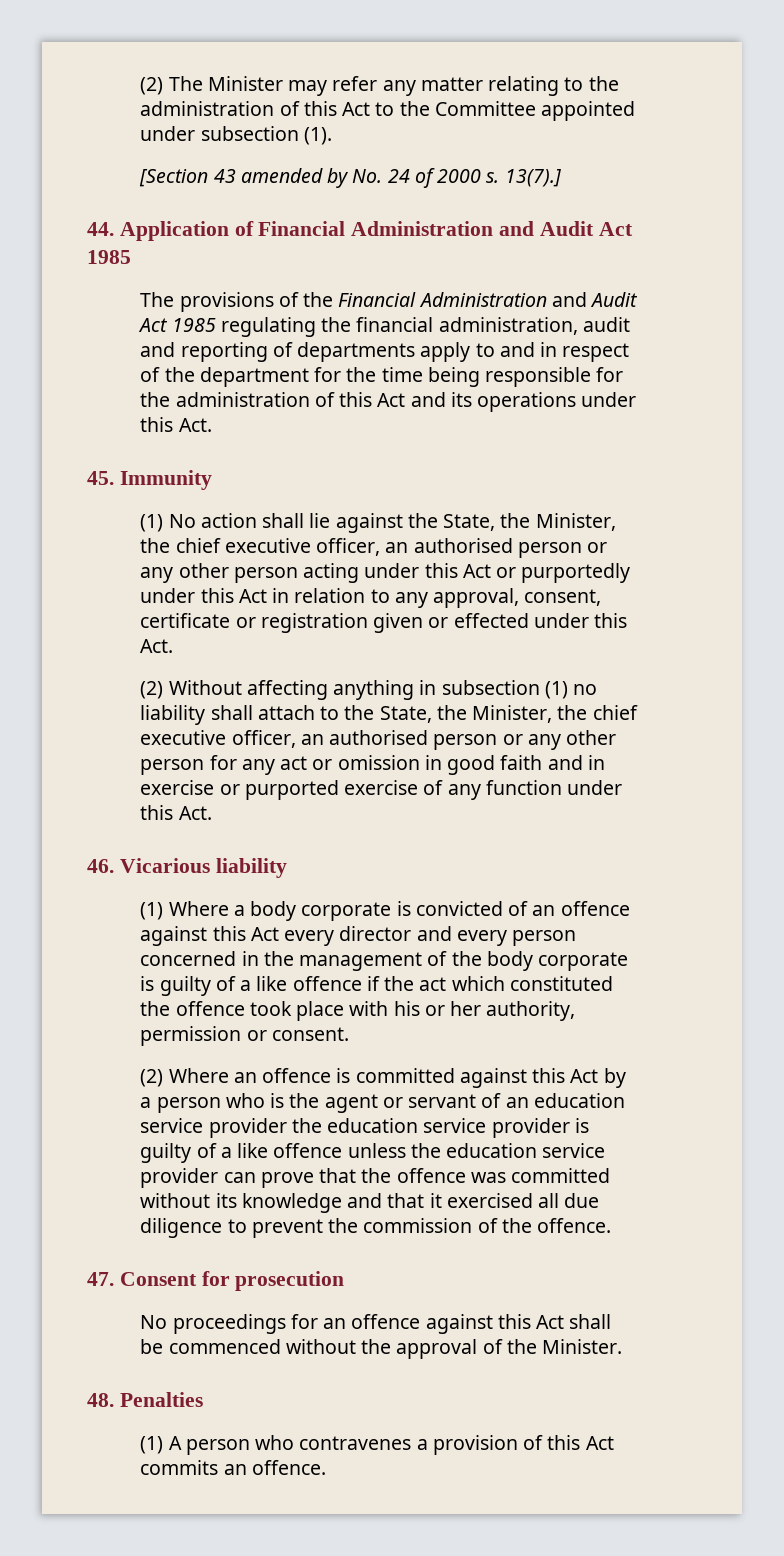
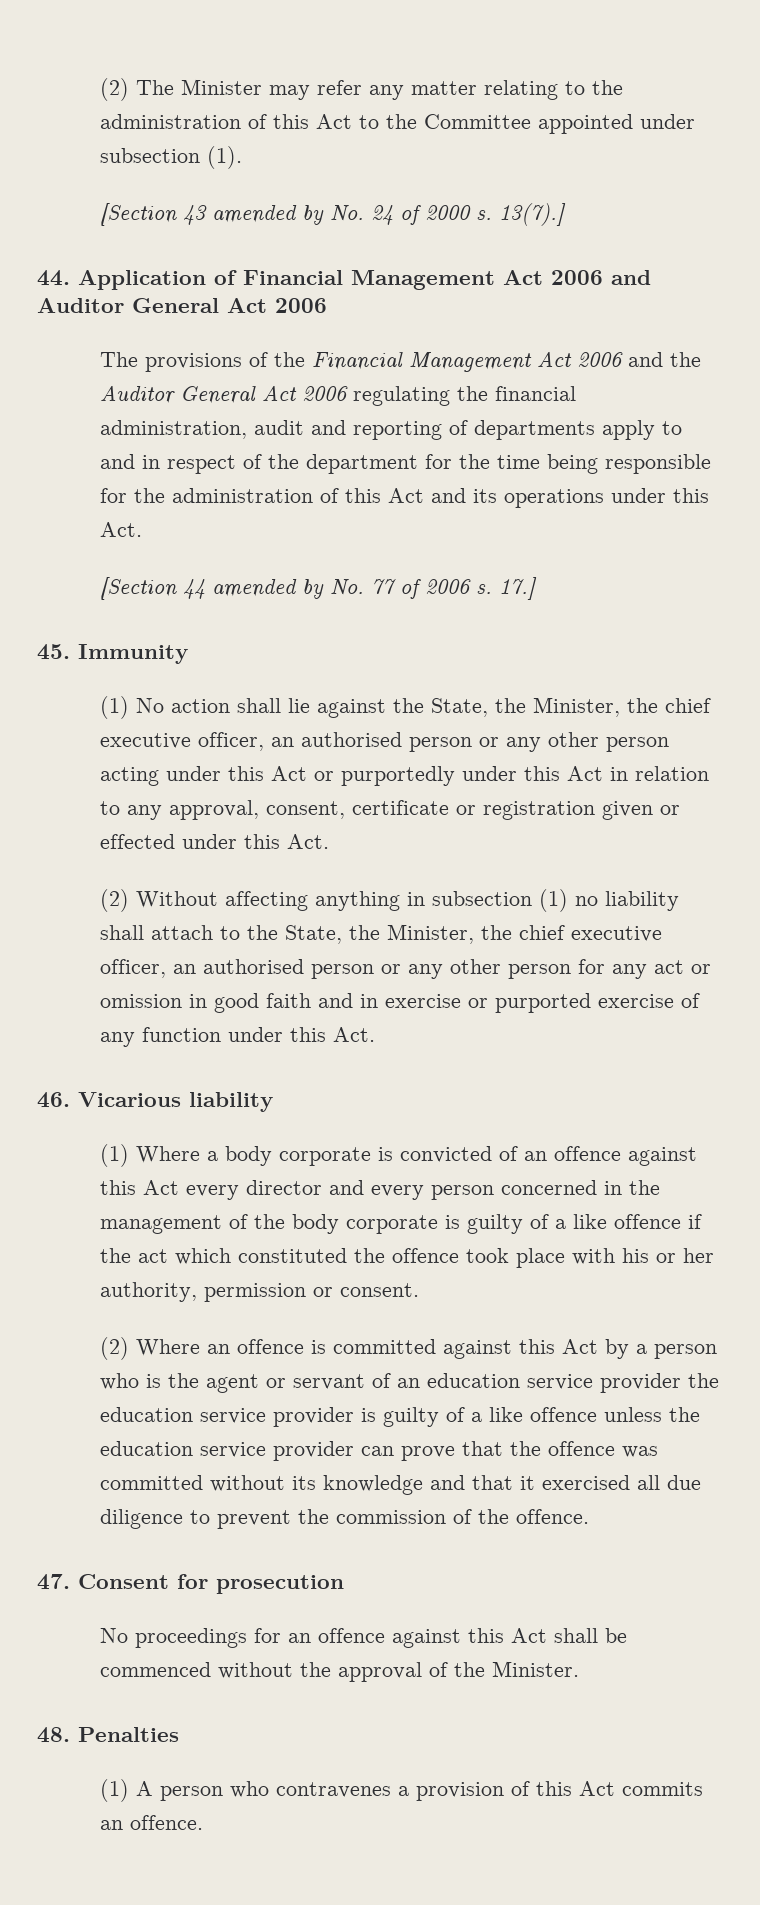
[351,221,633,236] [87,250,131,264] Administration and Audit Act 1985 -> [351,270,651,290] [37,298,327,313] Management Act 2006 and Auditor General Act 2006
[418,292,639,307] [138,318,216,332] Administration and Audit Act 1985 -> [408,351,701,372] [99,385,348,404] Management Act 2006 and the Auditor General Act 2006
(212, 425) none -> [99,577,537,600] // [Section 44 amended by No. 77 of 2006 s. 17.]

